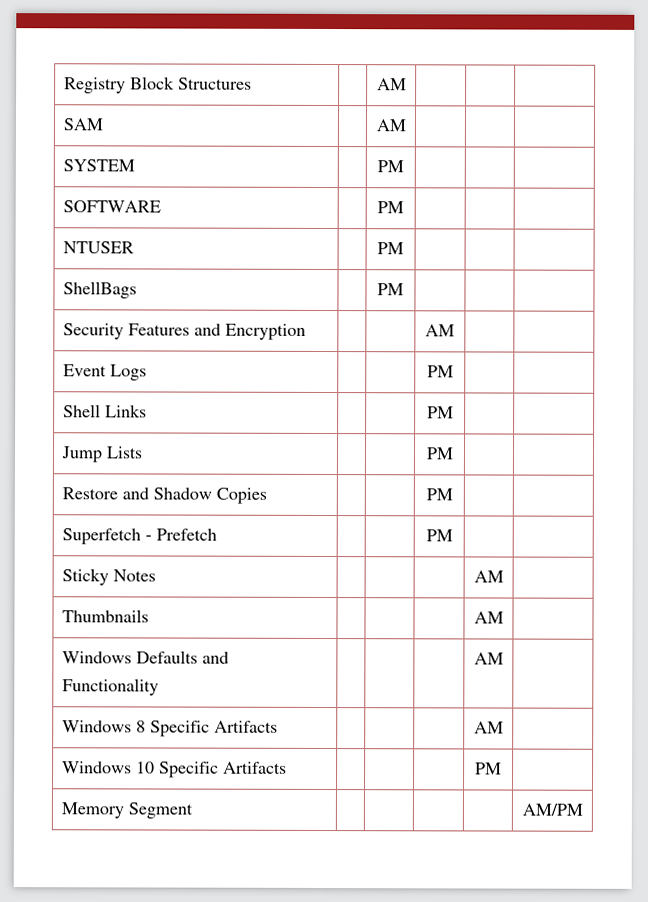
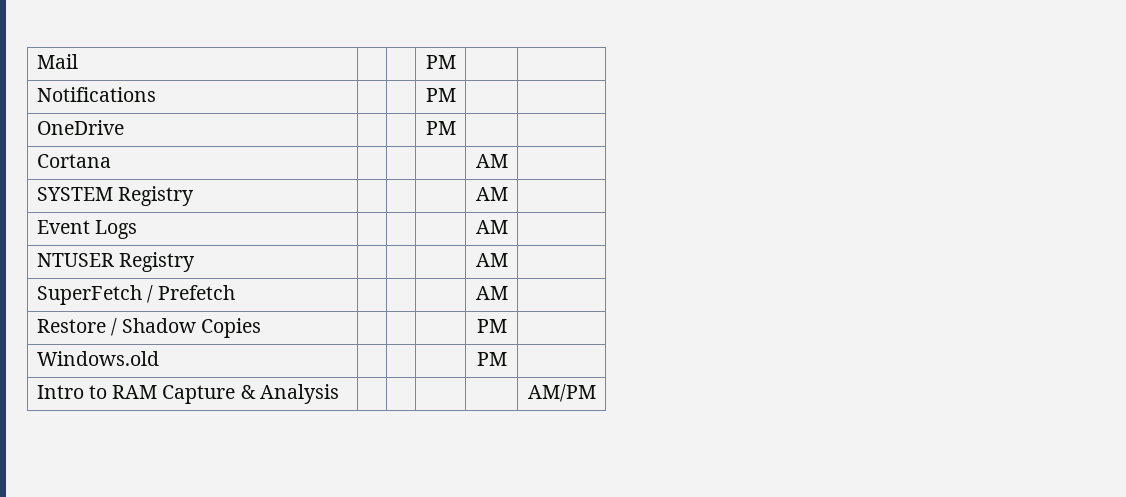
[63,76,252,94] [376,78,407,91] [62,118,103,131] [375,119,406,132] [62,159,135,172] [377,160,404,173] [62,200,161,213] [377,201,404,214] [62,241,134,254] [377,242,404,255] [62,281,137,299] [377,283,404,296] [62,323,306,340] [425,324,455,337] [62,364,147,381] [426,365,454,378] [62,404,147,418] [426,406,454,419] [60,446,143,463] [425,447,454,460] [61,487,267,504] [425,488,453,501] [61,528,217,545] [425,529,453,542] [61,568,156,586] [473,570,504,583] [61,609,149,623] [473,611,504,624] [61,650,229,664] [61,678,159,696] [473,652,504,665] [61,720,278,737] [473,721,504,734] [61,761,287,778] [475,762,502,775] [60,802,193,819] Registry Block Structures | | AM | | | // SAM | | AM | | | // SYSTEM | | PM | | | // SOFTWARE | | PM | | | // NTUSER | | PM | | | // ShellBags | | PM | | | // Security Features and Encryption | | | AM | | // Event Logs | | | PM | | // Shell Links | | | PM | | // Jump Lists | | | PM | | // Restore and Shadow Copies | | | PM | | // Superfetch - Prefetch | | | PM | | // Sticky Notes | | | | AM | // Thumbnails | | | | AM | // Windows Defaults and Functionality | | | | AM | // Windows 8 Specific Artifacts | | | | AM | // Windows 10 Specific Artifacts | | | | PM | // Memory Segment -> [36,54,78,69] [425,55,456,69] [36,87,156,102] [425,88,456,102] [36,120,124,135] [425,121,456,135] [36,154,111,168] [475,154,508,168] [36,186,194,206] [475,187,508,201] [36,220,137,239] [475,220,508,234] [36,252,195,272] [475,253,508,267] [36,285,236,305] [475,286,508,300] [36,318,262,338] [476,319,507,333] [36,351,159,366] [476,352,507,366] [36,384,339,404] Mail | | | PM | | // Notifications | | | PM | | // OneDrive | | | PM | | // Cortana | | | | AM | // SYSTEM Registry | | | | AM | // Event Logs | | | | AM | // NTUSER Registry | | | | AM | // SuperFetch / Prefetch | | | | AM | // Restore / Shadow Copies | | | | PM | // Windows.old | | | | PM | // Intro to RAM Capture & Analysis

